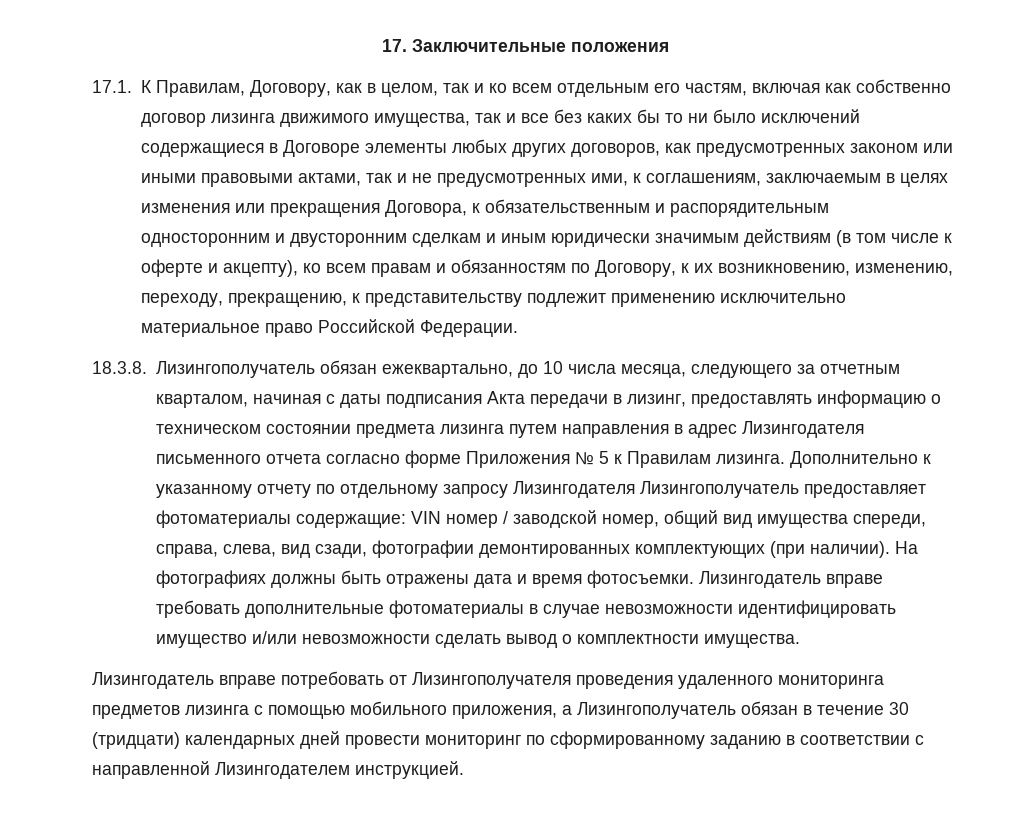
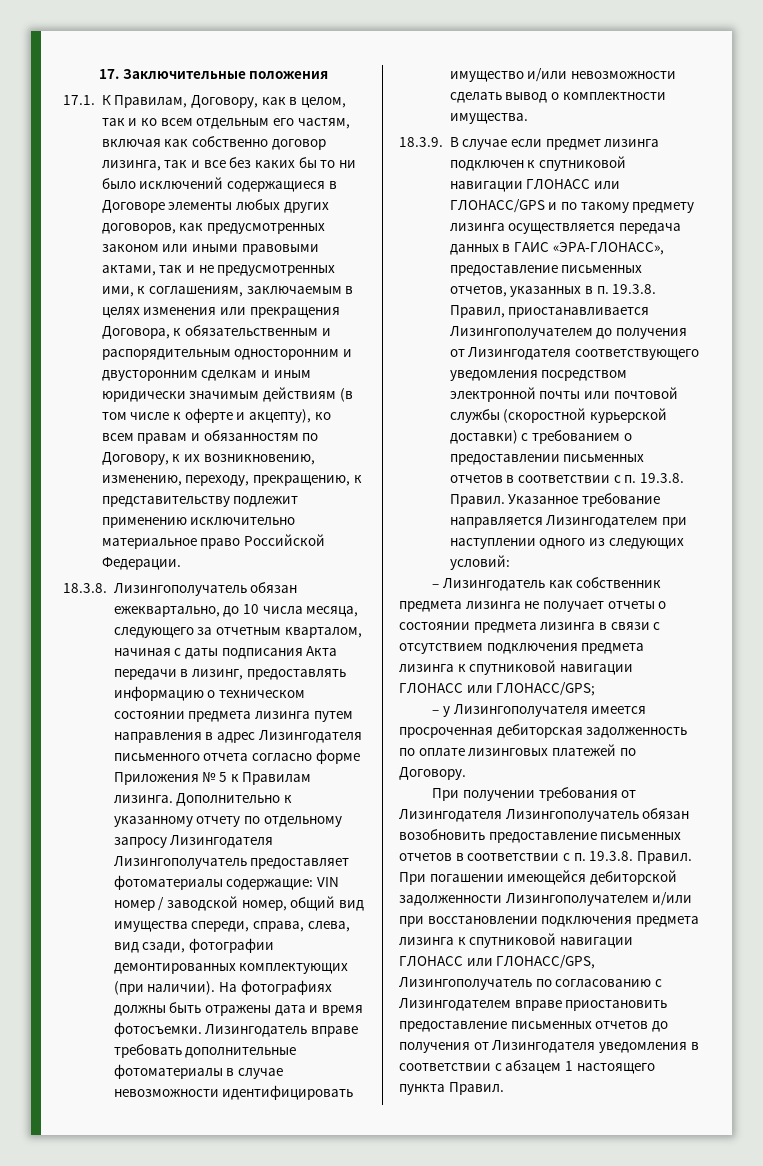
[210,113,470,127] лизинга движимого имущества, -> [101,160,161,171] лизинга,
[92,671,884,689] [92,701,909,719] [92,731,924,749] [92,761,464,779] Лизингодатель вправе потребовать от Лизингополучателя проведения удаленного мониторинга предметов лизинга с помощью мобильного приложения, а Лизингополучатель обязан в течение 30 (тридцати) календарных дней провести мониторинг по сформированному заданию в соответствии с направленной Лизингодателем инструкцией. -> [399,137,660,150] [449,156,627,171] [449,179,621,192] [449,199,695,213] [449,223,682,234] [449,242,664,255] [449,265,643,276] [449,284,657,297] [449,305,650,318] [449,326,688,339] [449,347,700,360] [449,370,628,381] [449,387,678,402] [449,408,668,423] [449,430,632,444] [449,454,645,465] [449,473,684,483] [449,493,661,507] [449,515,688,528] [449,538,684,549] [449,555,510,570] [432,577,662,591] [399,601,667,612] [399,622,661,633] [399,643,645,654] [399,660,633,675] [399,682,596,696] [432,704,647,717] [399,724,688,738] [399,744,636,756] [399,767,466,780] [432,787,637,801] [399,808,690,822] [399,829,682,843] [399,851,692,864] [399,870,677,885] [399,892,693,906] [399,916,699,927] [399,933,633,948] [399,955,596,969] [399,977,662,990] [399,998,668,1011] [399,1021,668,1032] [399,1040,699,1053] [399,1060,655,1074] [399,1082,504,1095] 18.3.9. В случае если предмет лизинга подключен к спутниковой навигации ГЛОНАСС или ГЛОНАСС/GPS и по такому предмету лизинга осуществляется передача данных в ГАИС «ЭРА-ГЛОНАСС», предоставление письменных отчетов, указанных в п. 19.3.8. Правил, приостанавливается Лизингополучателем до получения от Лизингодателя соответствующего уведомления посредством электронной почты или почтовой службы (скоростной курьерской доставки) с требованием о предоставлении письменных отчетов в соответствии с п. 19.3.8. Правил. Указанное требование направляется Лизингодателем при наступлении одного из следующих условий: // – Лизингодатель как собственник предмета лизинга не получает отчеты о состоянии предмета лизинга в связи с отсутствием подключения предмета лизинга к спутниковой навигации ГЛОНАСС или ГЛОНАСС/GPS; // – у Лизингополучателя имеется просроченная дебиторская задолженность по оплате лизинговых платежей по Договору. // При получении требования от Лизингодателя Лизингополучатель обязан возобновить предоставление письменных отчетов в соответствии с п. 19.3.8. Правил. При погашении имеющейся дебиторской задолженности Лизингополучателем и/или при восстановлении подключения предмета лизинга к спутниковой навигации ГЛОНАСС или ГЛОНАСС/GPS, Лизингополучатель по согласованию с Лизингодателем вправе приостановить предоставление письменных отчетов до получения от Лизингодателя уведомления в соответствии с абзацем 1 настоящего пункта Правил.

